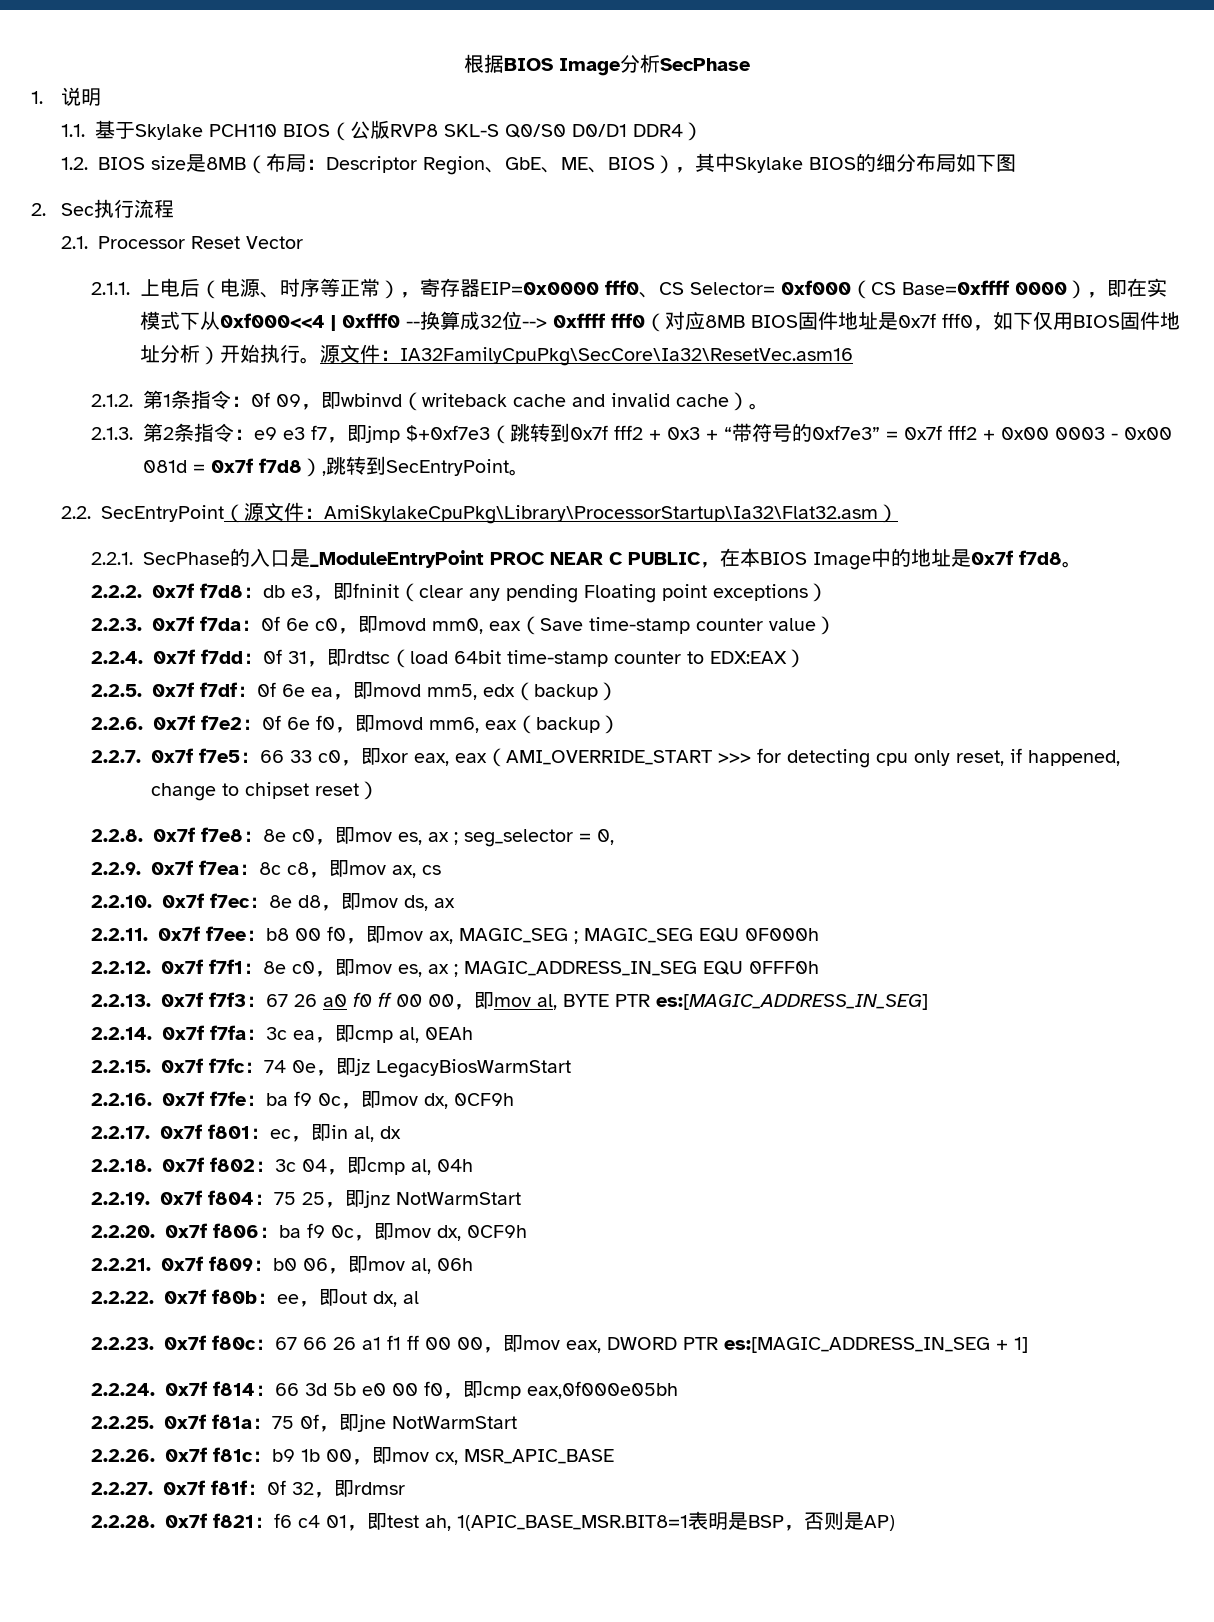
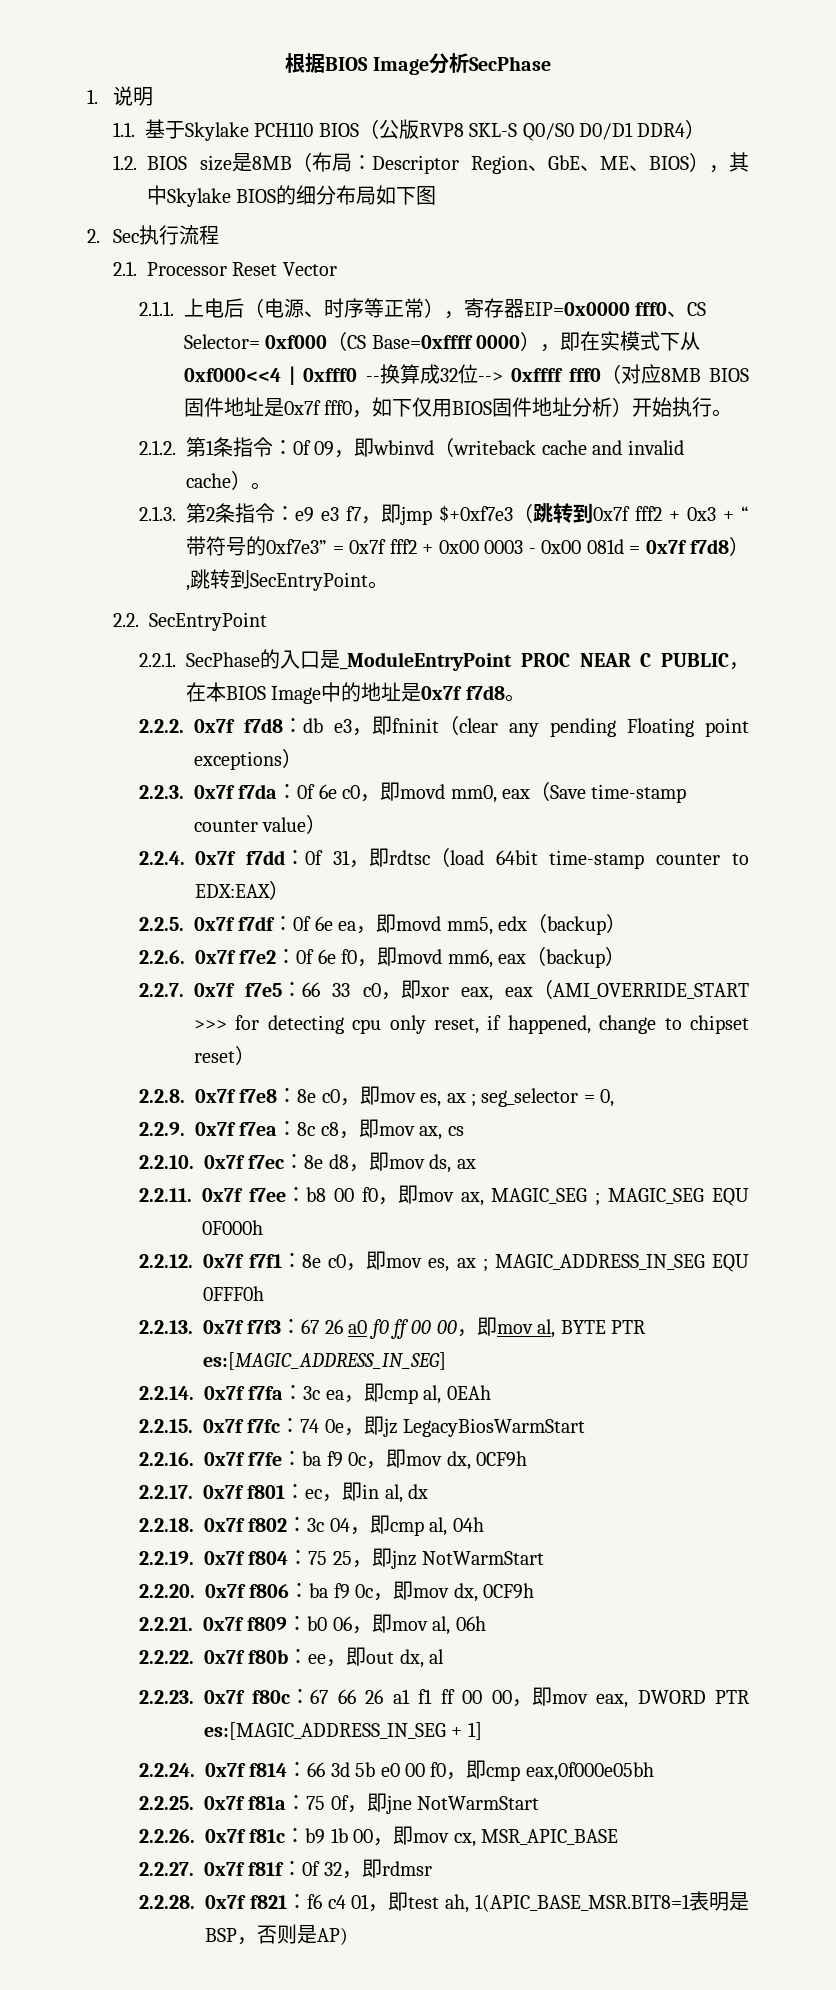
[319,344,853,366] 源文件：IA32FamilyCpuPkg\SecCore\Ia32\ResetVec.asm16 -> (733, 413) none
[223,502,898,524] （源文件：AmiSkylakeCpuPkg\Library\ProcessorStartup\Ia32\Flat32.asm） -> (268, 621) none

